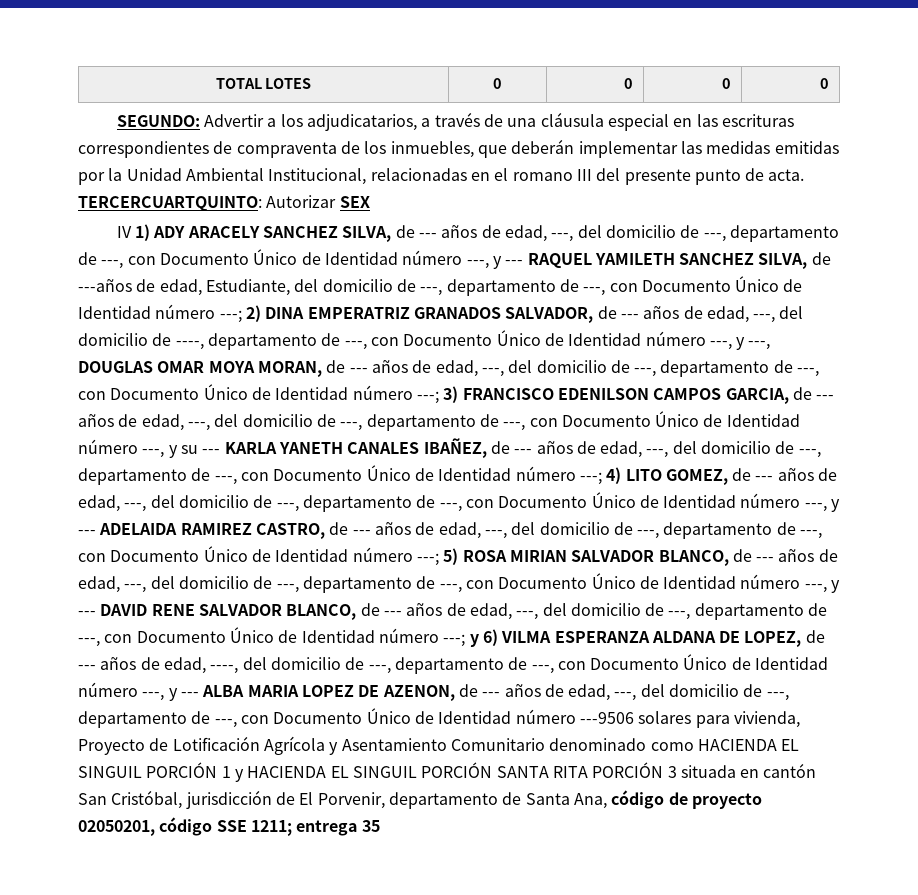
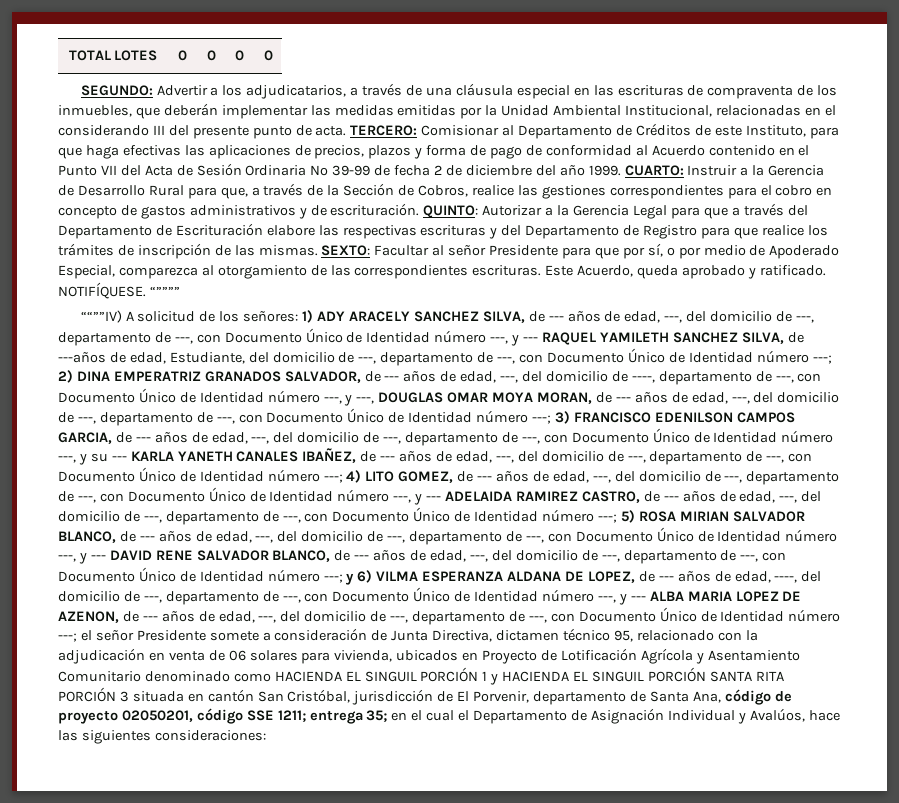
[78,141,209,158] correspondientes -> (684, 90) none
[512,172,573,181] romano -> [58,125,149,136] considerando
[78,195,370,211] [116,226,132,238] TERCERCUARTQUINTO: Autorizar SEX // IV -> [350,123,839,139] [58,145,810,159] [58,163,825,176] [58,183,833,199] [58,203,808,219] [58,223,828,239] [58,243,840,259] [58,265,826,279] [58,282,180,299] [80,310,299,323] TERCERO: Comisionar al Departamento de Créditos de este Instituto, para que haga efectivas las aplicaciones de precios, plazos y forma de pago de conformidad al Acuerdo contenido en el Punto VII del Acta de Sesión Ordinaria Nº 39-99 de fecha 2 de diciembre del año 1999. CUARTO: Instruir a la Gerencia de Desarrollo Rural para que, a través de la Sección de Cobros, realice las gestiones correspondientes para el cobro en concepto de gastos administrativos y de escrituración. QUINTO: Autorizar a la Gerencia Legal para que a través del Departamento de Escrituración elabore las respectivas escrituras y del Departamento de Registro para que realice los trámites de inscripción de las mismas. SEXTO: Facultar al señor Presidente para que por sí, o por medio de Apoderado Especial, comparezca al otorgamiento de las correspondientes escrituras. Este Acuerdo, queda aprobado y ratificado. NOTIFÍQUESE. “”””” // ““””IV) A solicitud de los señores:
[579,712,634,724] ---9506 -> [58,628,758,642] [58,648,246,664] ---; el señor Presidente somete a consideración de Junta Directiva, dictamen técnico 95, relacionado con la adjudicación en venta de 06
(800, 719) none -> [396,650,479,661] ubicados en
[361,820,380,832] 35 -> [366,708,840,724] [58,730,266,744] 35; en el cual el Departamento de Asignación Individual y Avalúos, hace las siguientes consideraciones:

